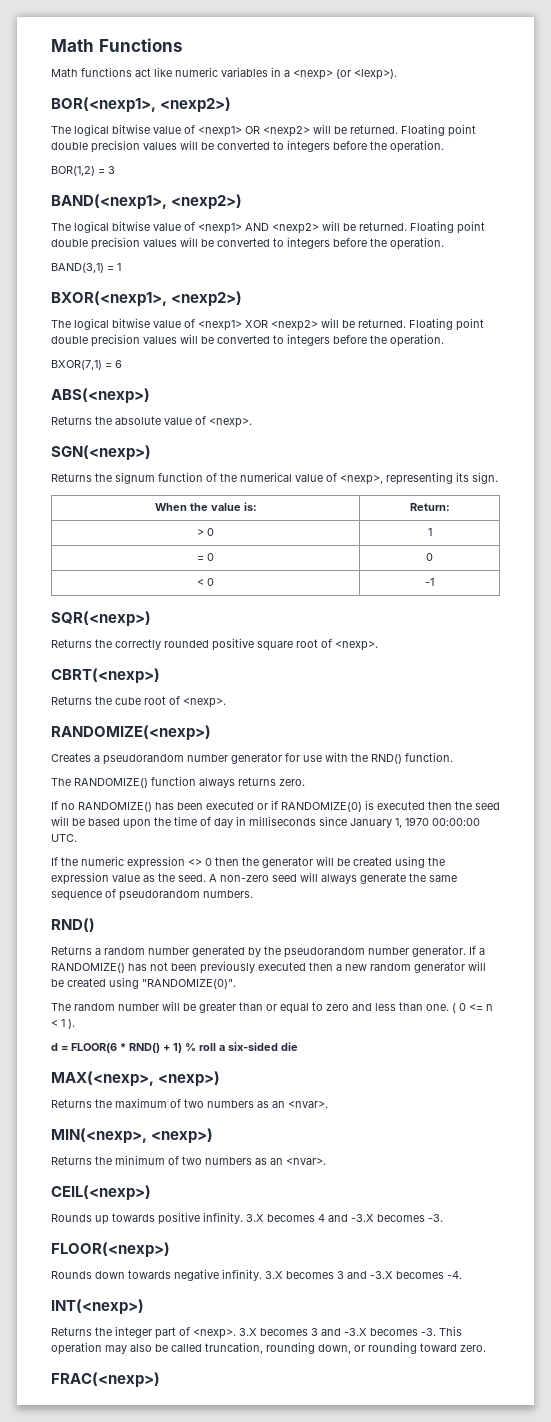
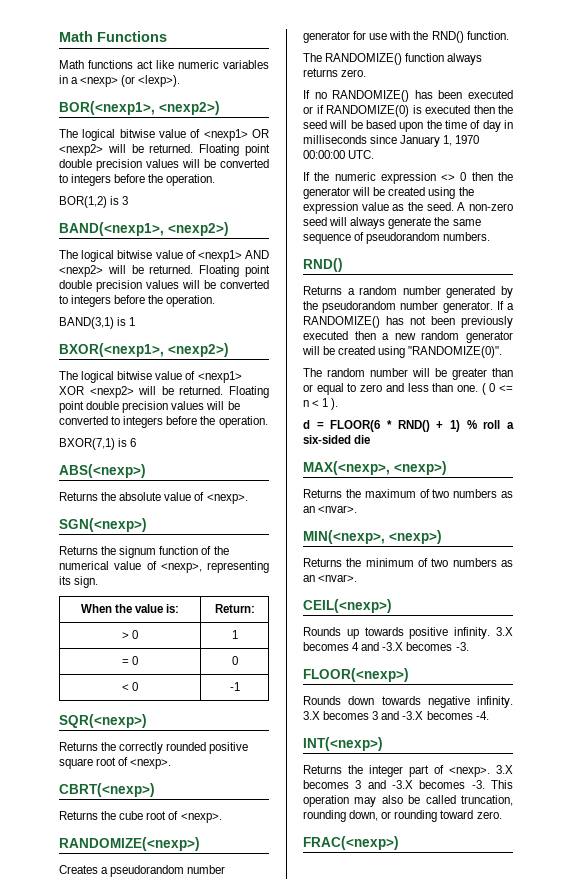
[98,169,105,174] = -> [110,196,120,205] is
[107,266,114,271] = -> [117,317,127,326] is
[105,363,112,368] = -> [118,438,128,447] is

